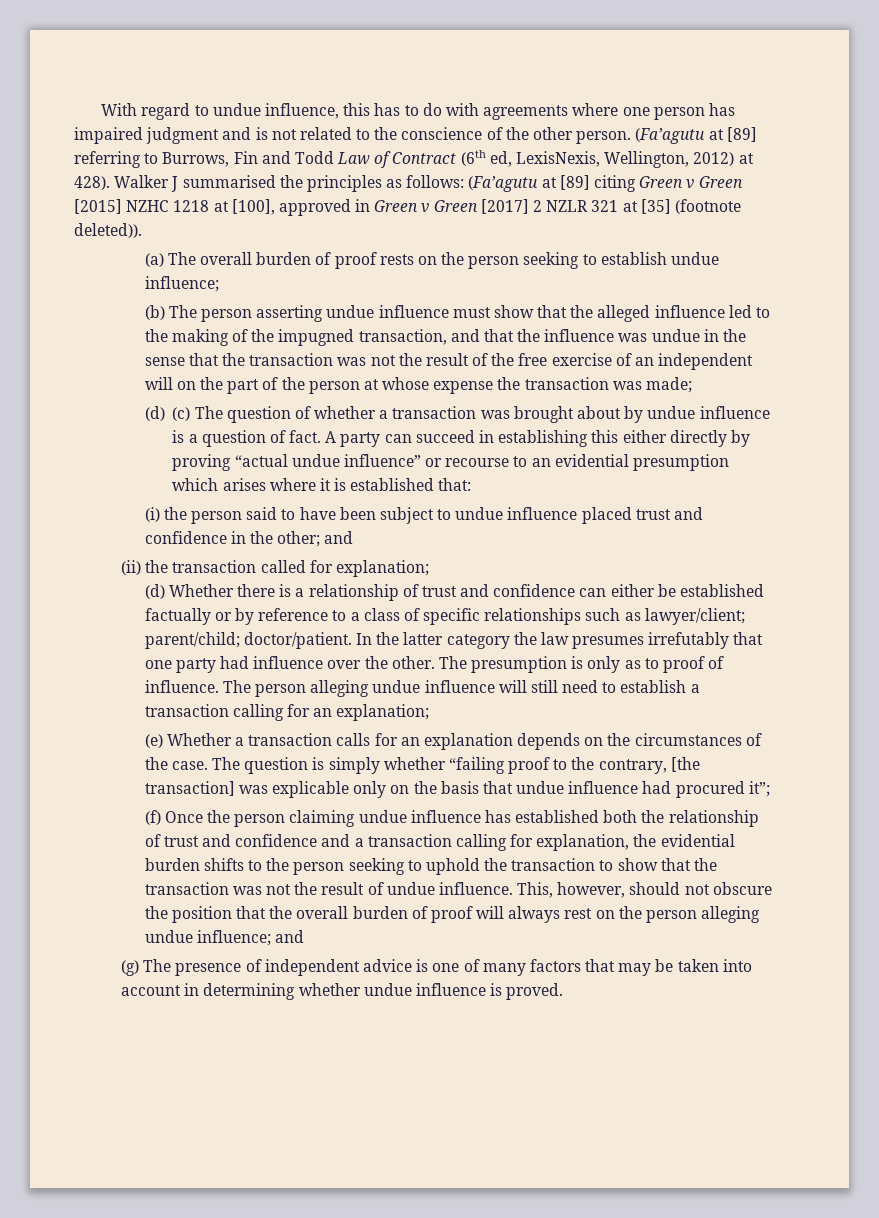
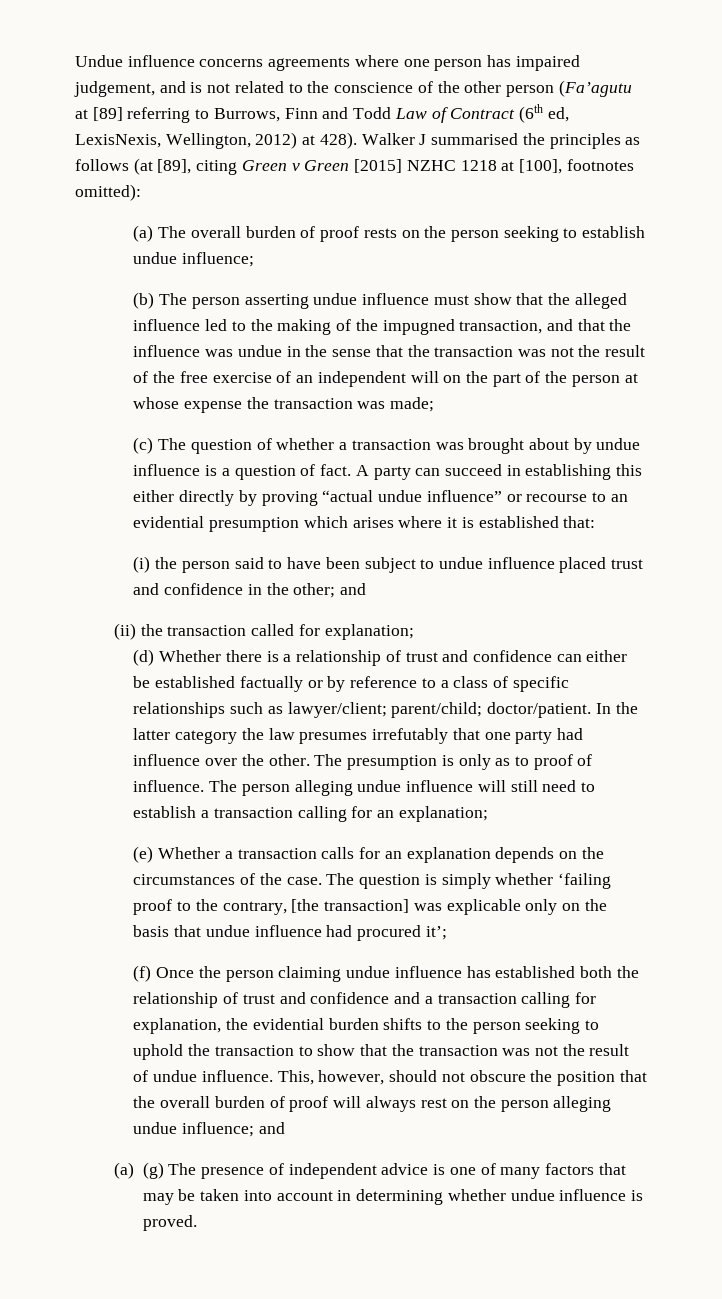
[101,103,479,120] With regard to undue influence, this has to do with -> [75,55,264,67] Undue influence concerns
[146,127,220,144] judgment -> [74,81,155,97] judgement,
[576,131,632,144] person. -> [505,85,554,97] person
[233,151,258,164] Fin -> [284,108,318,119] Finn
[406,175,590,192] follows: (Fa’agutu at [89] -> [75,158,192,175] follows (at [89],
[278,199,741,216] [74,223,142,238] approved in Green v Green [2017] 2 NZLR 321 at [35] (footnote deleted)). -> [566,159,634,171] [75,184,141,201] footnotes omitted):
[144,406,165,421] (d) -> (435, 404) none
[448,757,505,774] “failing -> [557,873,611,889] ‘failing
[748,781,770,797] it”; -> [425,926,447,940] it’;
(304, 936) none -> [113,1162,134,1179] (a)

